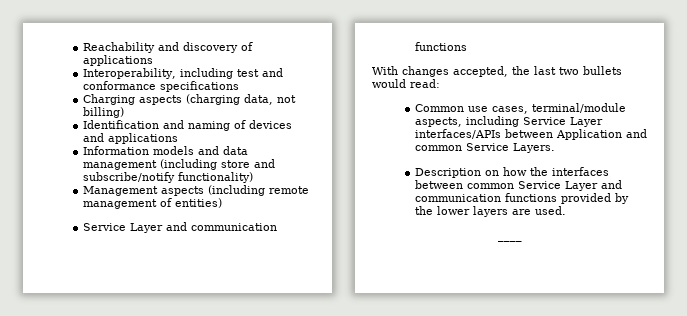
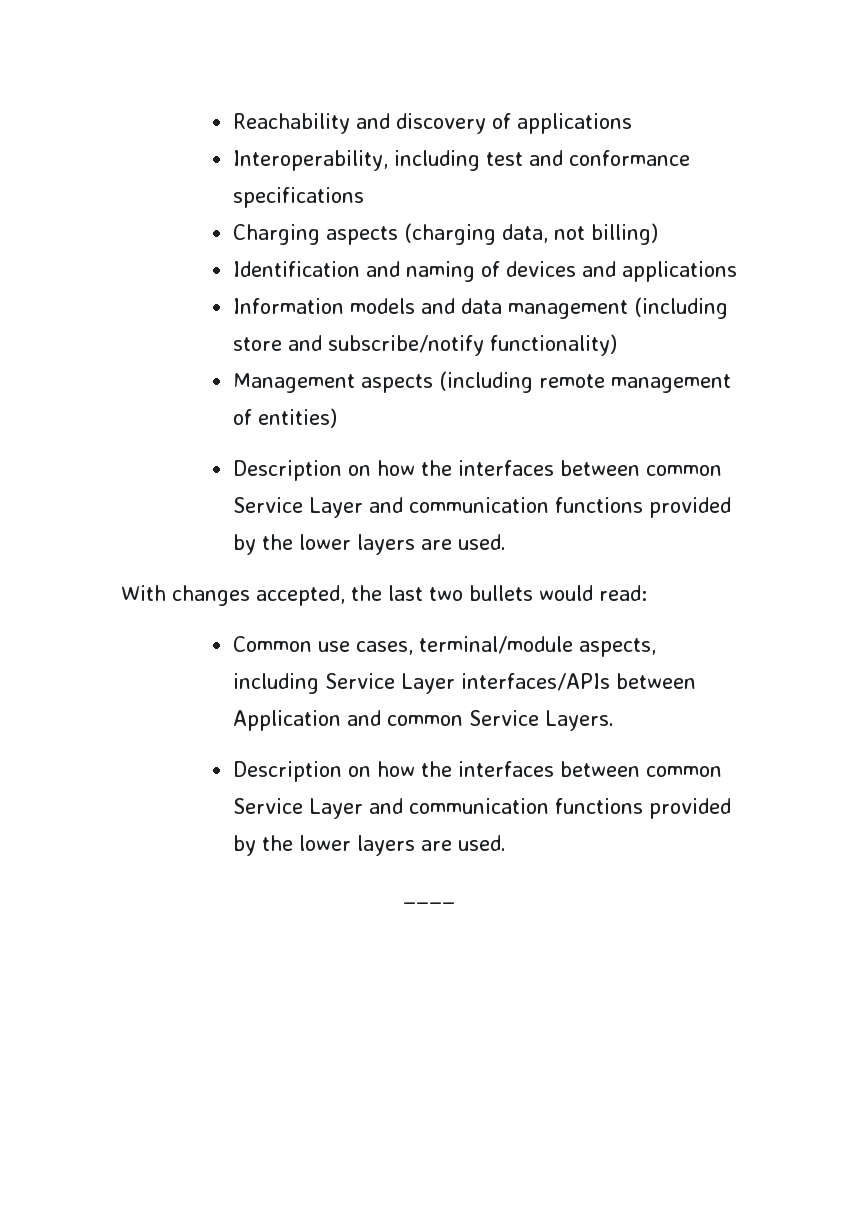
[82,222,277,233] [414,42,467,51] Service Layer and communication functions -> [232,460,722,481] [232,497,731,518] [232,534,506,555] Description on how the interfaces between common Service Layer and communication functions provided by the lower layers are used.

